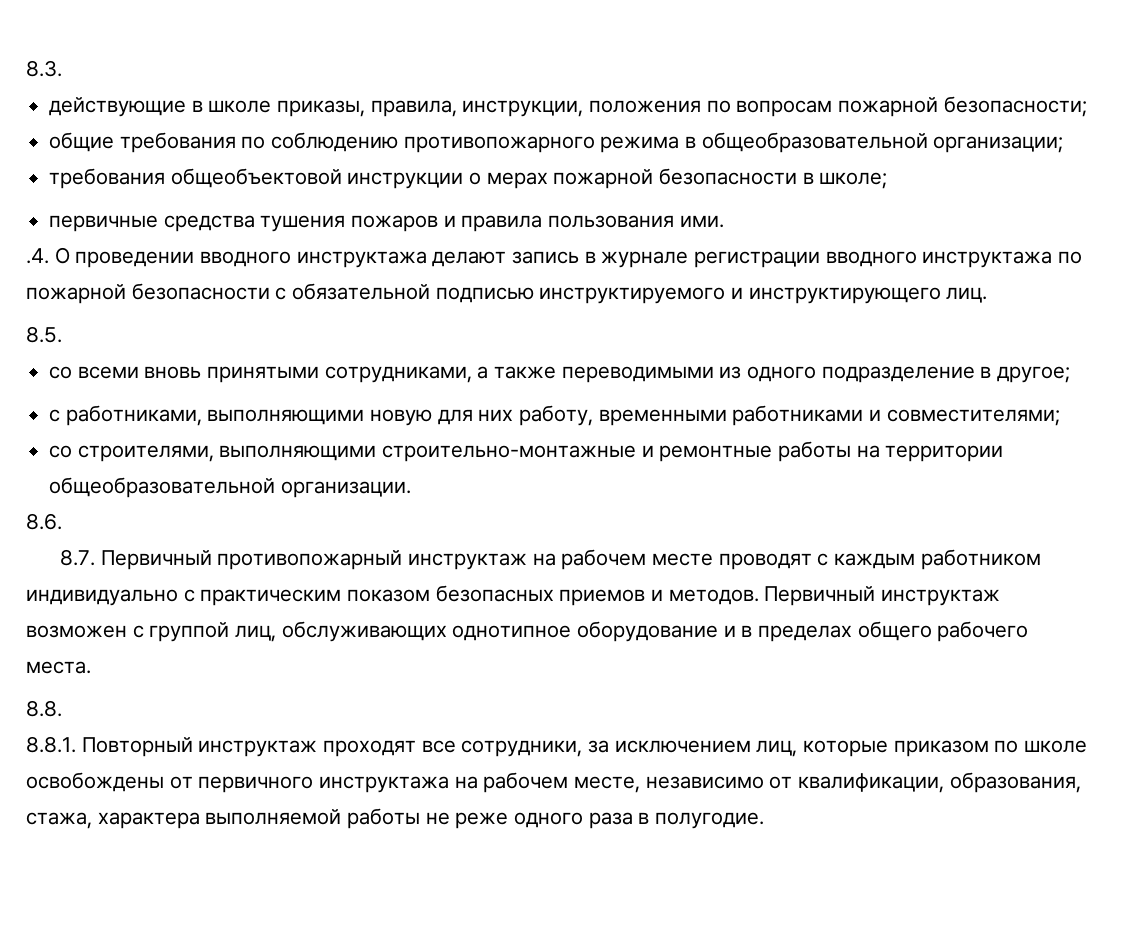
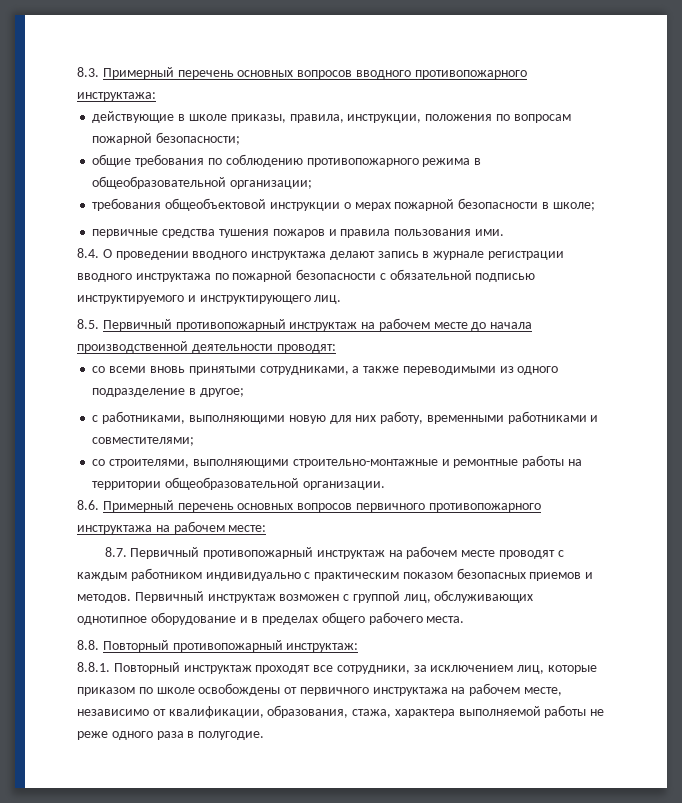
(62, 68) none -> [102,67,527,79] [77,92,156,101] Примерный перечень основных вопросов вводного противопожарного инструктажа:
[26,248,49,264] .4. -> [77,248,99,258] 8.4.
(62, 334) none -> [102,318,533,331] [77,341,336,353] Первичный противопожарный инструктаж на рабочем месте до начала производственной деятельности проводят:
(62, 521) none -> [102,500,541,512] [77,521,267,534] Примерный перечень основных вопросов первичного противопожарного инструктажа на рабочем месте:
(62, 708) none -> [102,640,359,652] Повторный противопожарный инструктаж:

